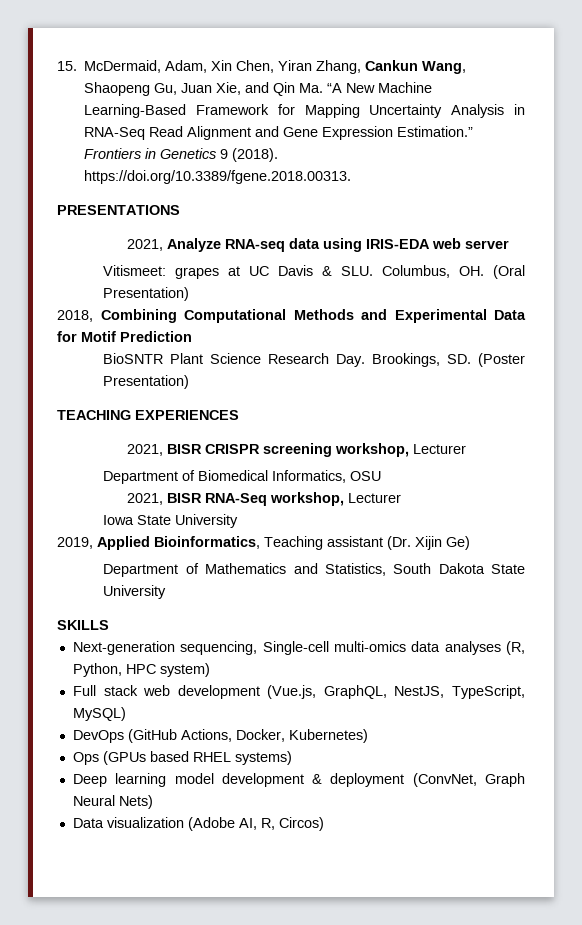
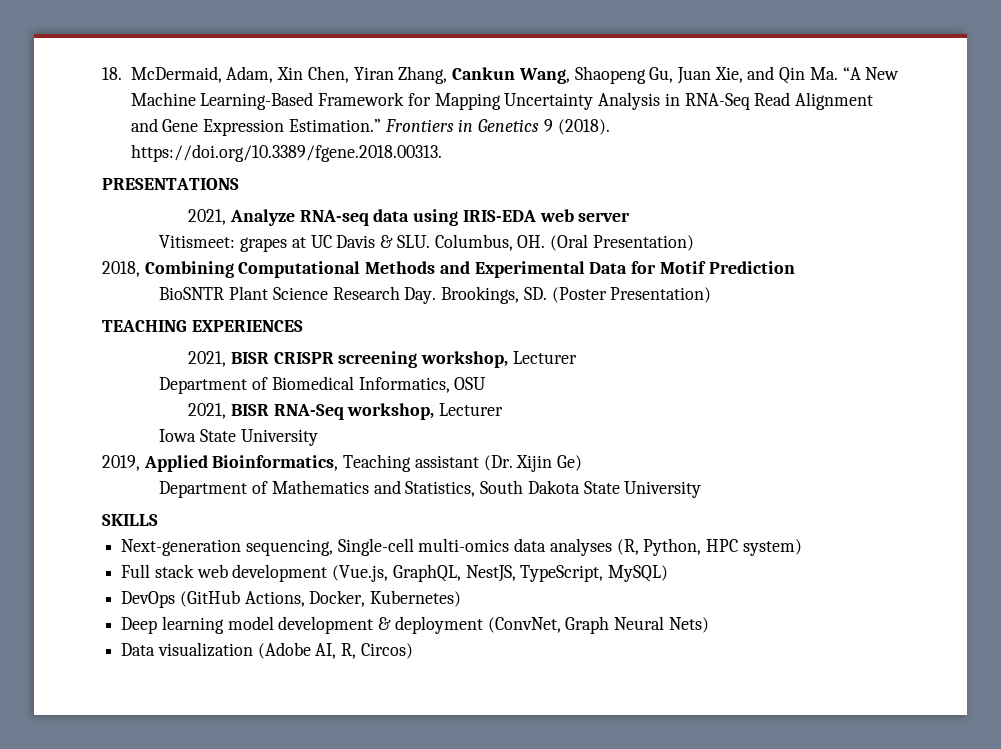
[57,61,77,71] 15. -> [102,67,122,80] 18.
[72,751,292,765] // Ops (GPUs based RHEL systems) -> (462, 598) none

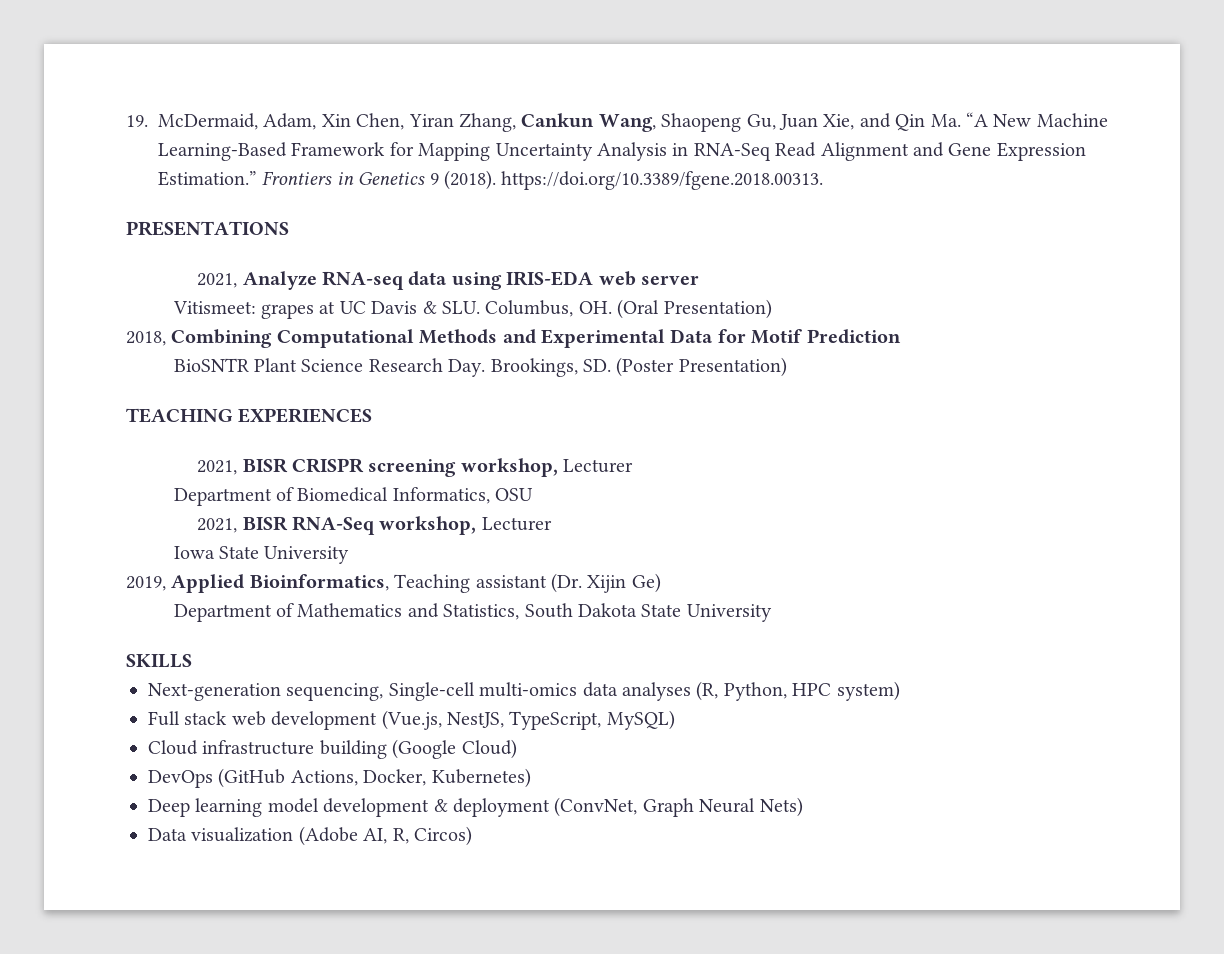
[102,67,122,80] 18. -> [126,115,148,127] 19.
[392,564,461,582] GraphQL, -> (442, 720) none
(669, 573) none -> [148,739,517,759] // Cloud infrastructure building (Google Cloud)

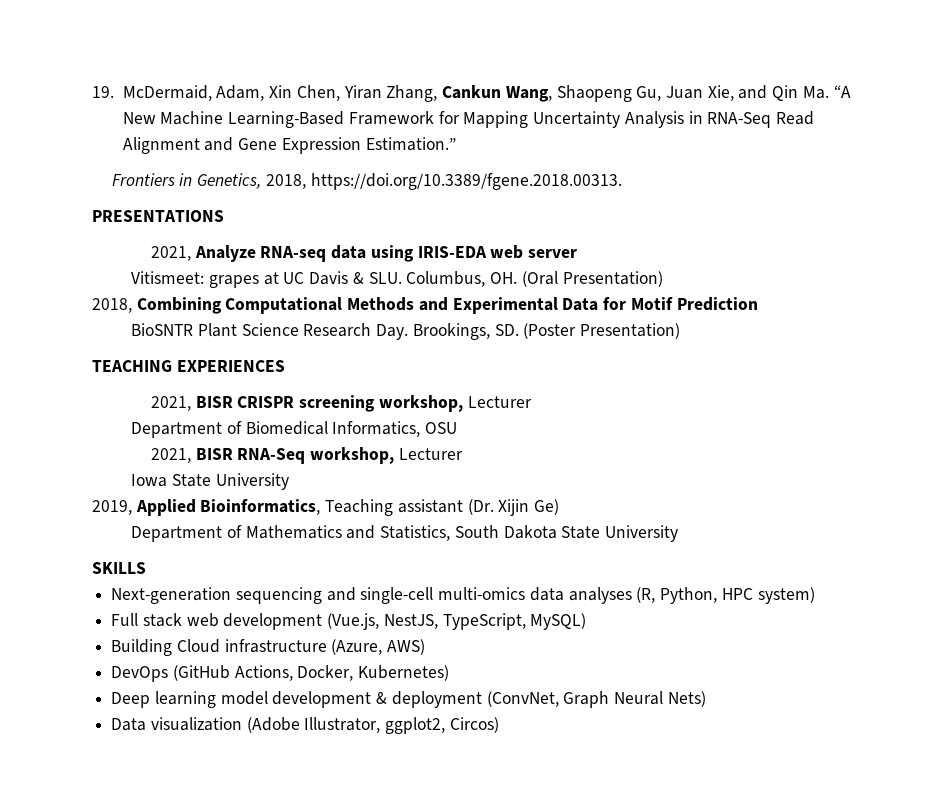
(257, 178) none -> (456, 144) //
[358,170,496,190] Genetics 9 (2018). -> [197,173,306,189] Genetics, 2018,
[286,682,475,701] sequencing, Single-cell -> [235,587,434,604] sequencing and single-cell
(675, 720) none -> [111,639,173,656] Building
[319,739,517,759] building (Google Cloud) -> [331,639,426,655] (Azure, AWS)
[363,828,409,844] AI, R, -> [304,717,446,734] Illustrator, ggplot2,

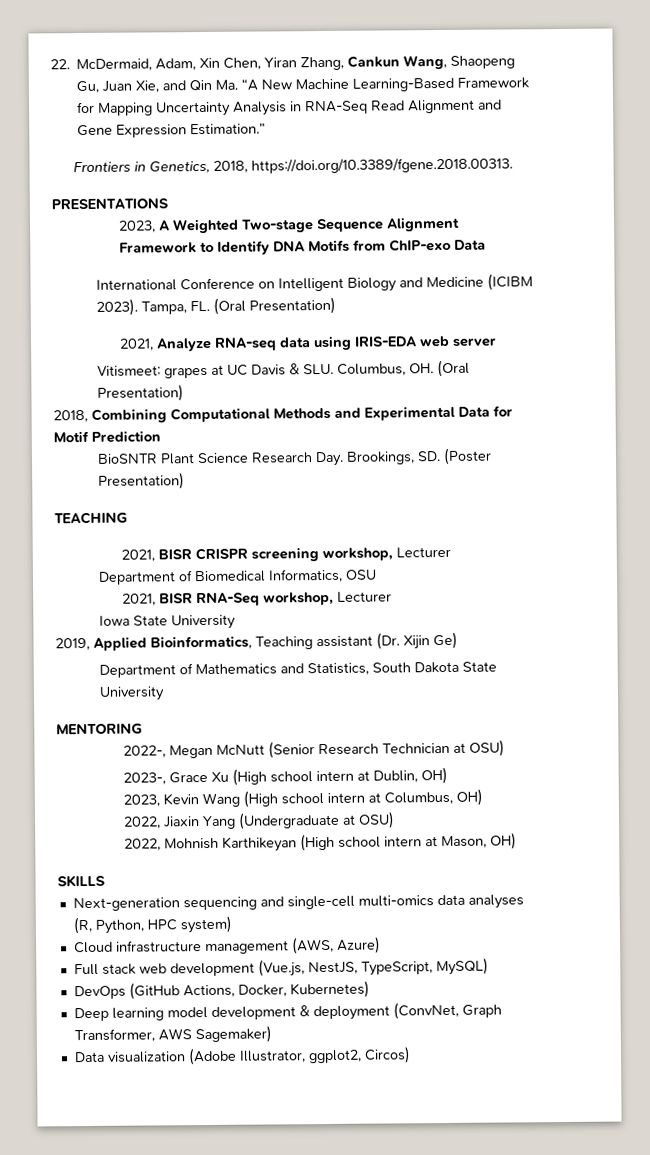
[92,86,114,98] 19. -> [50,59,70,70] 22.
(224, 216) none -> [118,216,460,234] [118,238,486,255] [96,273,534,292] [96,296,337,316] // 2023, A Weighted Two-stage Sequence Alignment Framework to Identify DNA Motifs from ChIP-exo Data // International Conference on Intelligent Biology and Medicine (ICIBM 2023). Tampa, FL. (Oral Presentation)
[176,360,285,372] EXPERIENCES -> (128, 518) none
(679, 533) none -> [56,723,143,735] [122,739,505,759] [122,766,448,786] [122,788,483,808] [122,811,395,830] [123,832,517,852] // MENTORING // 2022-, Megan McNutt (Senior Research Technician at OSU) // 2023-, Grace Xu (High school intern at Dublin, OH) // 2023, Kevin Wang (High school intern at Columbus, OH) // 2022, Jiaxin Yang (Undergraduate at OSU) // 2022, Mohnish Karthikeyan (High school intern at Mason, OH)
(815, 595) none -> [73,936,381,955] // Cloud infrastructure management (AWS, Azure)
[111,639,426,656] // Building Cloud infrastructure (Azure, AWS) -> (489, 966) none
[614,691,706,707] Neural Nets) -> [73,1025,272,1044] Transformer, AWS Sagemaker)

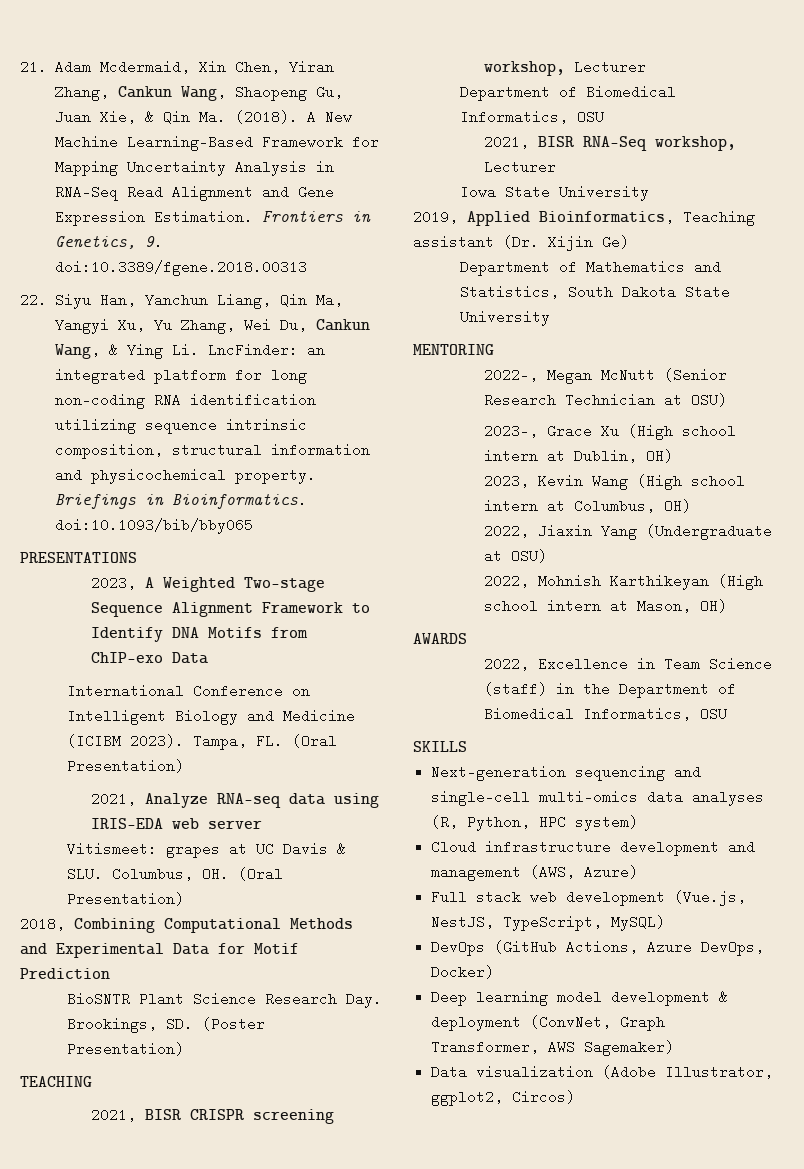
[50,58,197,72] 22. McDermaid, Adam, -> [20,60,191,74] 21. Adam Mcdermaid,
[162,80,187,91] and -> [145,110,155,124] &
[241,78,259,91] “A -> [235,110,317,124] (2018). A
[190,123,267,136] Estimation.” // -> [154,210,254,224] Estimation.
[213,157,514,174] 2018, https://doi.org/10.3389/fgene.2018.00313. -> [145,235,164,249] [55,260,308,276] [20,293,344,309] [55,318,371,334] [55,343,326,359] [55,368,308,384] [55,393,317,409] [55,418,308,434] [55,443,371,459] [55,468,317,484] [55,493,308,509] [55,518,254,534] 9. doi:10.3389/fgene.2018.00313 // 22. Siyu Han, Yanchun Liang, Qin Ma, Yangyi Xu, Yu Zhang, Wei Du, Cankun Wang, & Ying Li. LncFinder: an integrated platform for long non-coding RNA identification utilizing sequence intrinsic composition, structural information and physicochemical property. Briefings in Bioinformatics. doi:10.1093/bib/bby065
(517, 841) none -> [413,633,467,644] [484,657,773,671] [484,682,737,698] [484,707,728,721] // AWARDS // 2022, Excellence in Team Science (staff) in the Department of Biomedical Informatics, OSU
(202, 946) none -> [620,840,756,856] development and
[237,980,370,999] Docker, Kubernetes) -> [647,940,765,956] [431,965,495,979] Azure DevOps, Docker)

